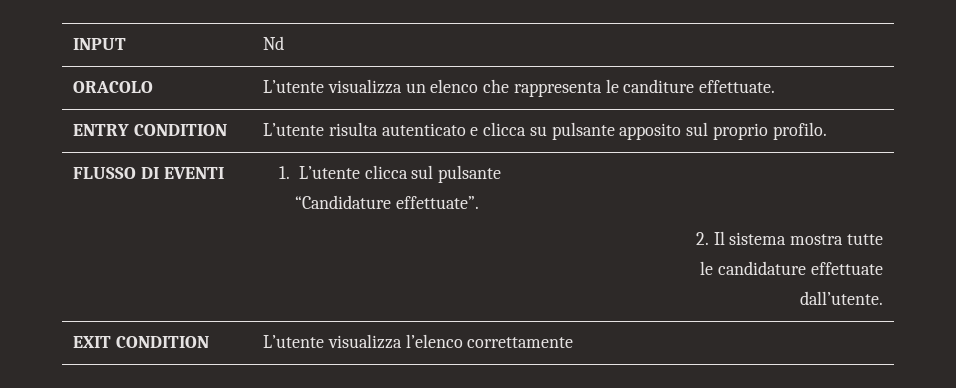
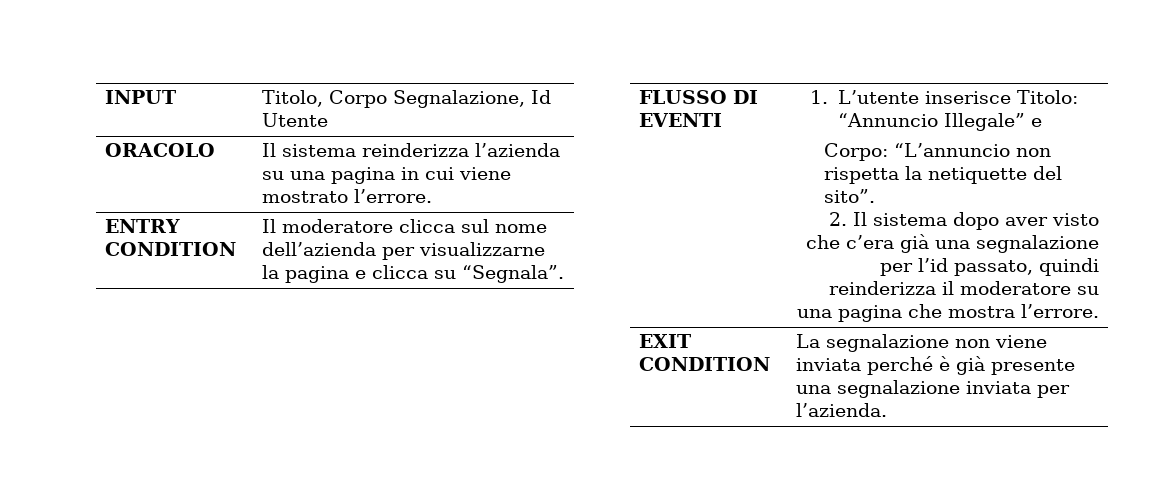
[263,36,285,50] [73,81,154,93] [263,79,776,97] [73,124,228,136] [263,122,827,140] Nd // ORACOLO | L’utente visualizza un elenco che rappresenta le canditure effettuate. // ENTRY CONDITION | L’utente risulta autenticato e clicca su pulsante apposito sul proprio profilo. -> [262,90,552,108] [262,113,329,127] [105,143,216,157] [262,143,561,157] [262,167,512,184] [262,189,433,203] [105,219,181,233] [105,242,237,256] [262,219,548,233] [262,242,546,260] [262,265,565,283] Titolo, Corpo Segnalazione, Id Utente // ORACOLO | Il sistema reinderizza l’azienda su una pagina in cui viene mostrato l’errore. // ENTRY CONDITION | Il moderatore clicca sul nome dell’azienda per visualizzarne la pagina e clicca su “Segnala”.
[364,165,502,183] [295,195,479,209] [695,231,883,245] [700,261,883,275] [799,291,883,305] [73,336,210,348] [263,334,574,349] clicca sul pulsante // “Candidature effettuate”. // 2. Il sistema mostra tutte // le candidature effettuate // dall’utente. // EXIT CONDITION | L’utente visualizza l’elenco correttamente -> [924,90,1078,104] [837,113,1042,131] [824,143,1052,161] [824,166,1063,184] [824,189,876,203] [828,212,1099,230] [805,234,1099,253] [879,258,1099,276] [828,281,1099,295] [796,304,1099,322] [639,334,692,348] [639,357,771,371] [796,334,1048,352] [796,356,1076,375] [796,380,1071,398] [796,403,888,417] inserisce Titolo: “Annuncio Illegale” e // Corpo: “L’annuncio non rispetta la netiquette del sito”. // 2. Il sistema dopo aver visto che c’era già una segnalazione per l’id passato, quindi reinderizza il moderatore su una pagina che mostra l’errore. // EXIT CONDITION | La segnalazione non viene inviata perché è già presente una segnalazione inviata per l’azienda.

